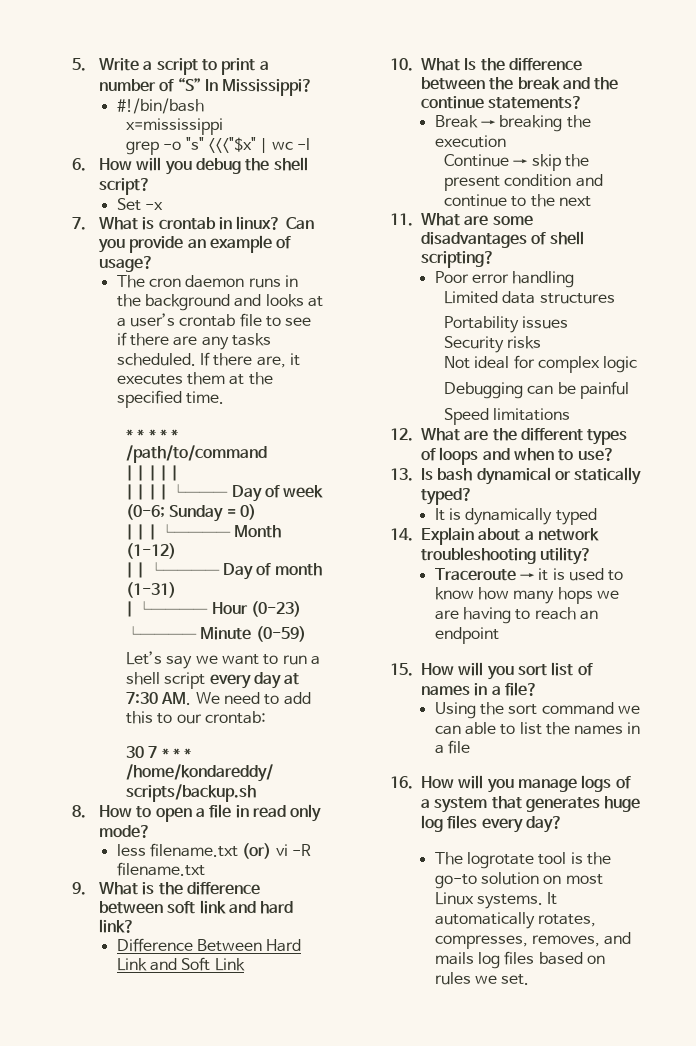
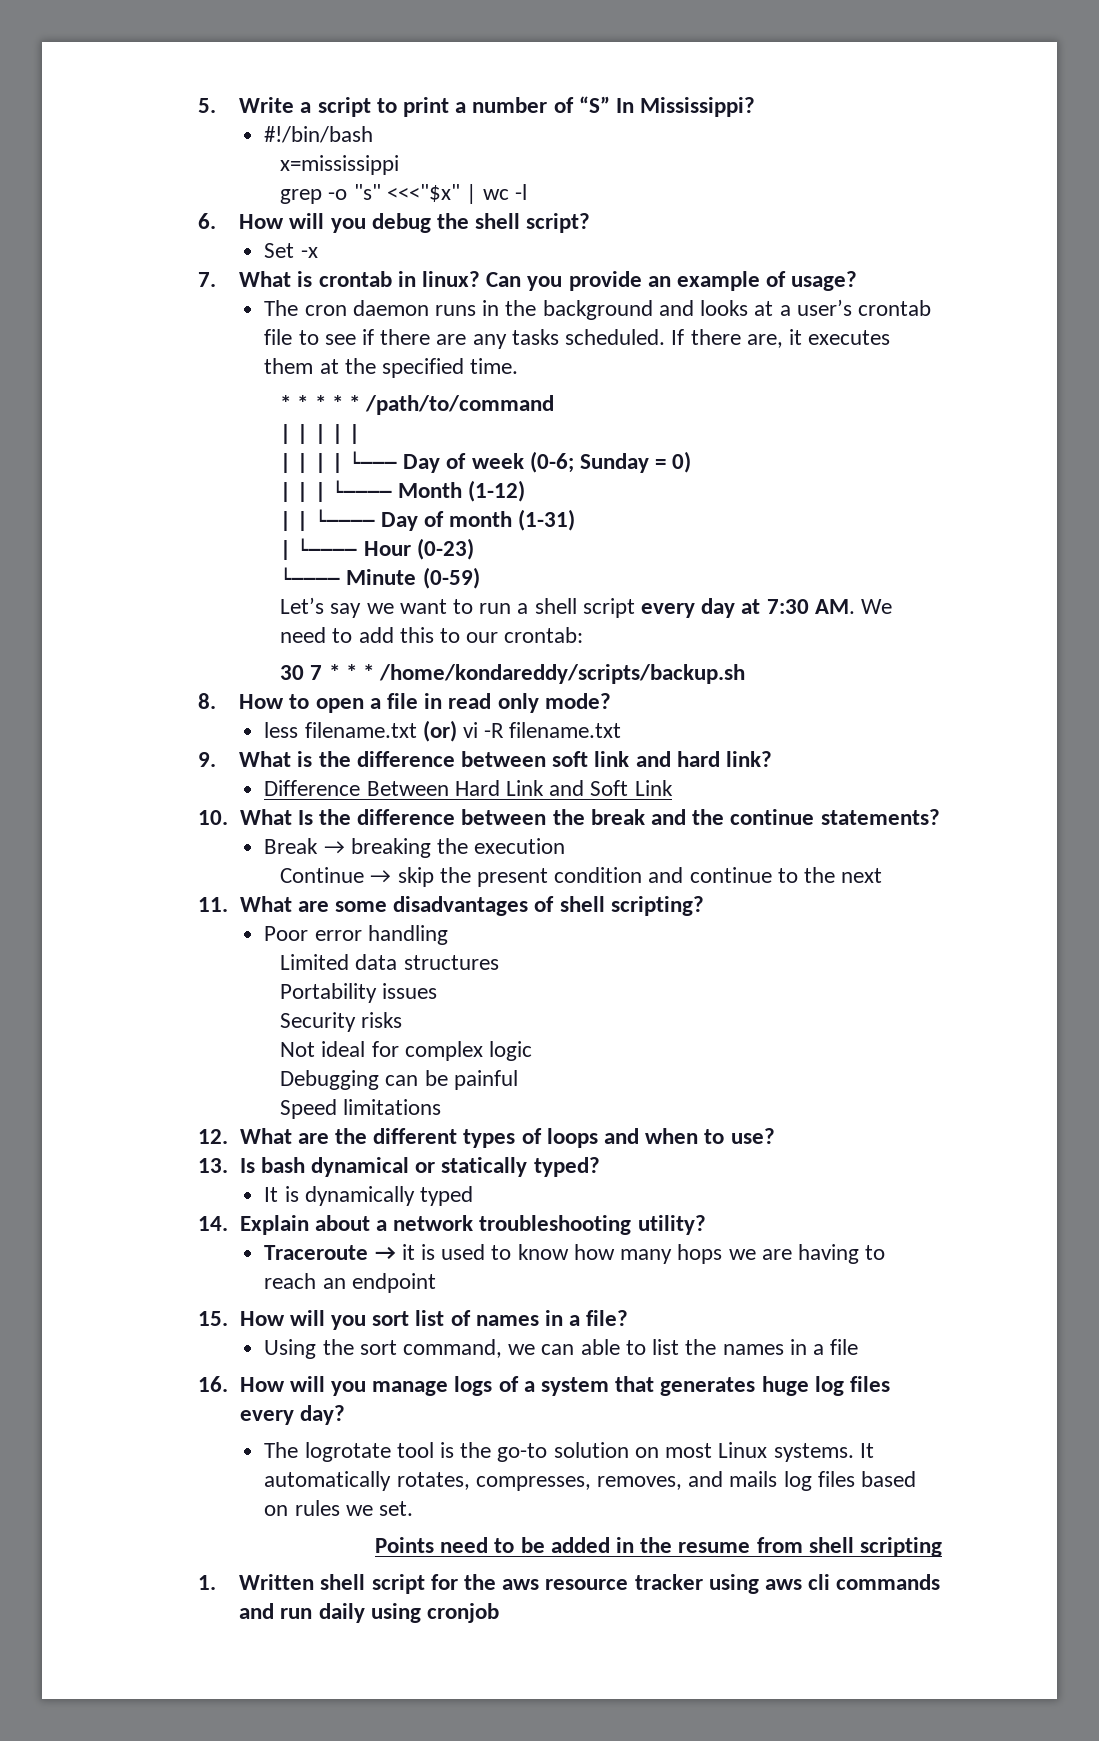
[541,702,614,715] command -> [403,1339,503,1358] command,
(530, 979) none -> [374,1537,942,1557] [198,1574,941,1594] [239,1603,499,1623] // Points need to be added in the resume from shell scripting // 1. Written shell script for the aws resource tracker using aws cli commands and run daily using cronjob

